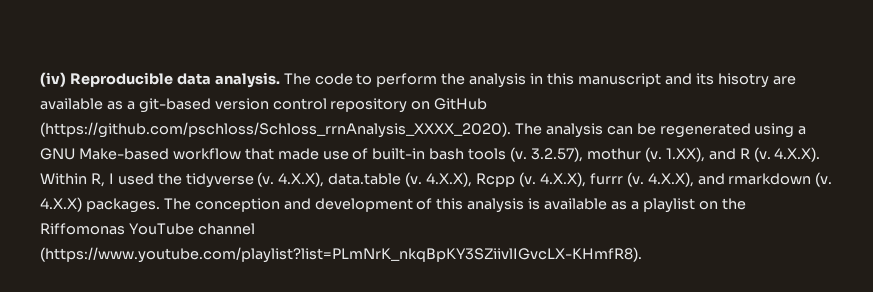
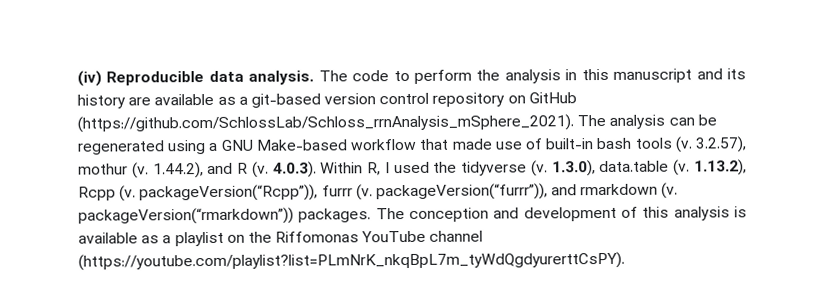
[717,73,769,88] hisotry -> [77,94,126,109] history
[40,122,511,138] (https://github.com/pschloss/Schloss_rrnAnalysis_XXXX_2020). -> [77,114,574,133] (https://github.com/SchlossLab/Schloss_rrnAnalysis_mSphere_2021).
[665,147,705,162] 1.XX), -> [152,162,204,179] 1.44.2),
[774,147,821,162] 4.X.X). -> [272,161,317,178] 4.0.3).
[278,172,325,187] 4.X.X), -> [551,160,596,177] 1.3.0),
[426,172,473,187] 4.X.X), -> [694,159,747,176] 1.13.2),
[539,172,586,187] 4.X.X), -> [139,184,319,202] packageVersion(“Rcpp”)),
[647,172,694,187] 4.X.X), -> [375,183,548,201] packageVersion(“furrr”)),
[40,197,82,212] 4.X.X) -> [78,207,294,225] packageVersion(“rmarkdown”))
[40,247,642,263] (https://www.youtube.com/playlist?list=PLmNrK_nkqBpKY3SZiivlIGvcLX-KHmfR8). -> [78,251,625,271] (https://youtube.com/playlist?list=PLmNrK_nkqBpL7m_tyWdQgdyurerttCsPY).

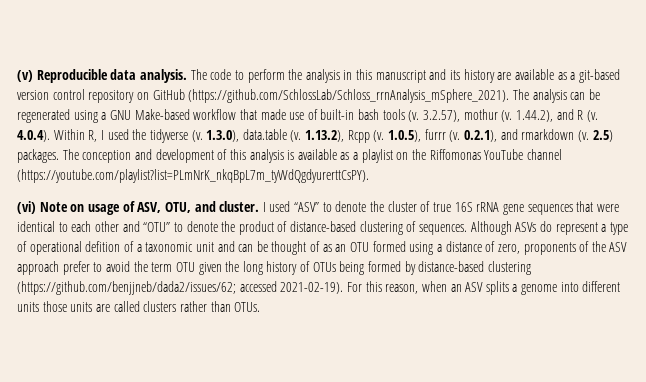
[77,70,102,87] (iv) -> [17,70,33,82] (v)
[272,161,317,178] 4.0.3). -> [17,130,50,142] 4.0.4).
[139,184,319,202] packageVersion(“Rcpp”)), -> [388,130,422,142] 1.0.5),
[375,183,548,201] packageVersion(“furrr”)), -> [463,130,497,142] 0.2.1),
[78,207,294,225] packageVersion(“rmarkdown”)) -> [592,130,613,142] 2.5)
(625, 261) none -> [17,201,619,215] [17,221,628,235] [17,241,628,255] [17,261,531,275] [17,281,621,295] [17,301,261,312] // (vi) Note on usage of ASV, OTU, and cluster. I used “ASV” to denote the cluster of true 16S rRNA gene sequences that were identical to each other and “OTU” to denote the product of distance-based clustering of sequences. Although ASVs do represent a type of operational defition of a taxonomic unit and can be thought of as an OTU formed using a distance of zero, proponents of the ASV approach prefer to avoid the term OTU given the long history of OTUs being formed by distance-based clustering (https://github.com/benjjneb/dada2/issues/62; accessed 2021-02-19). For this reason, when an ASV splits a genome into different units those units are called clusters rather than OTUs.

